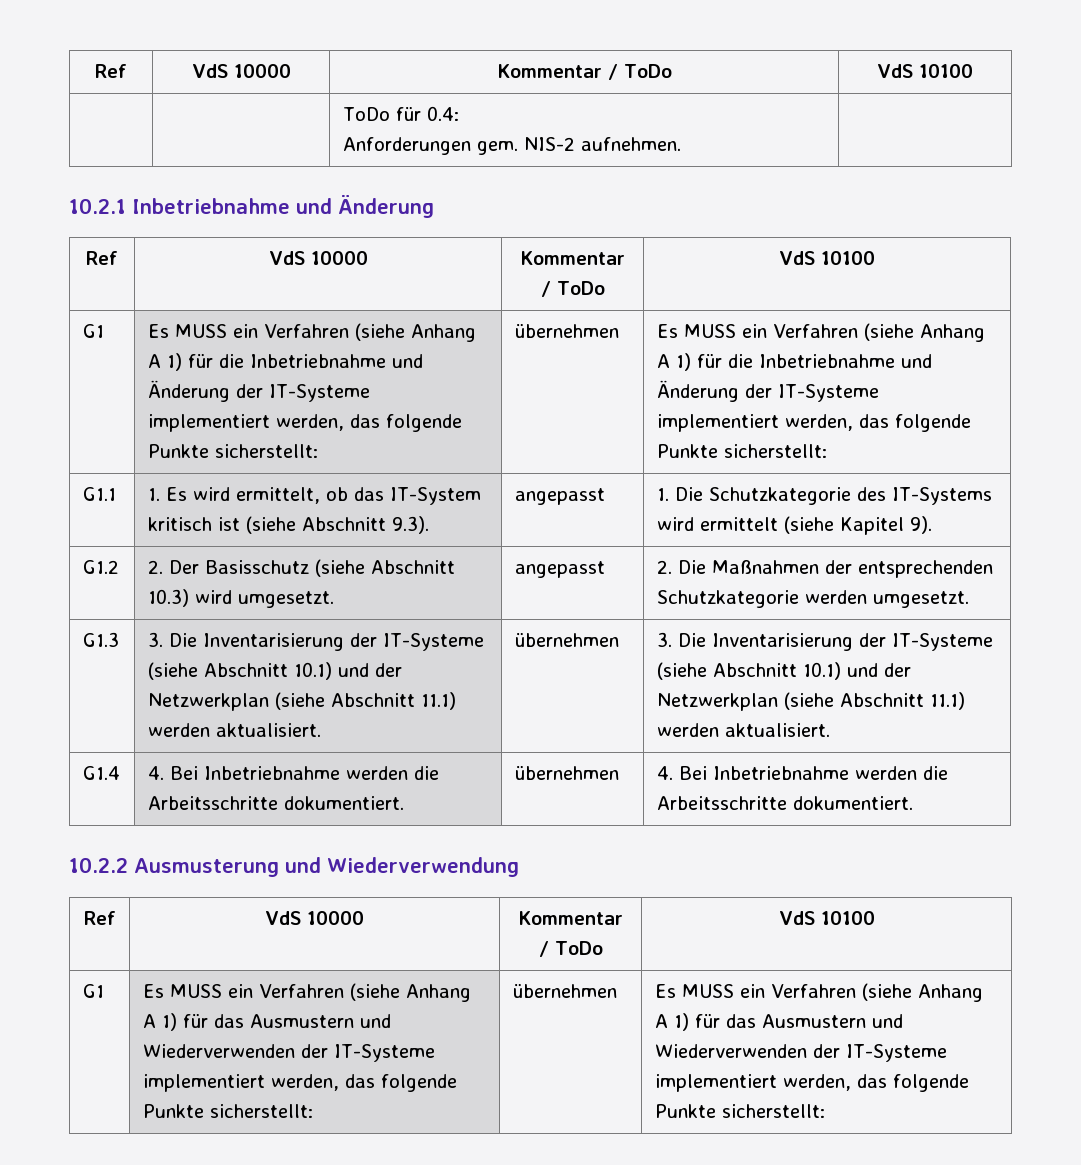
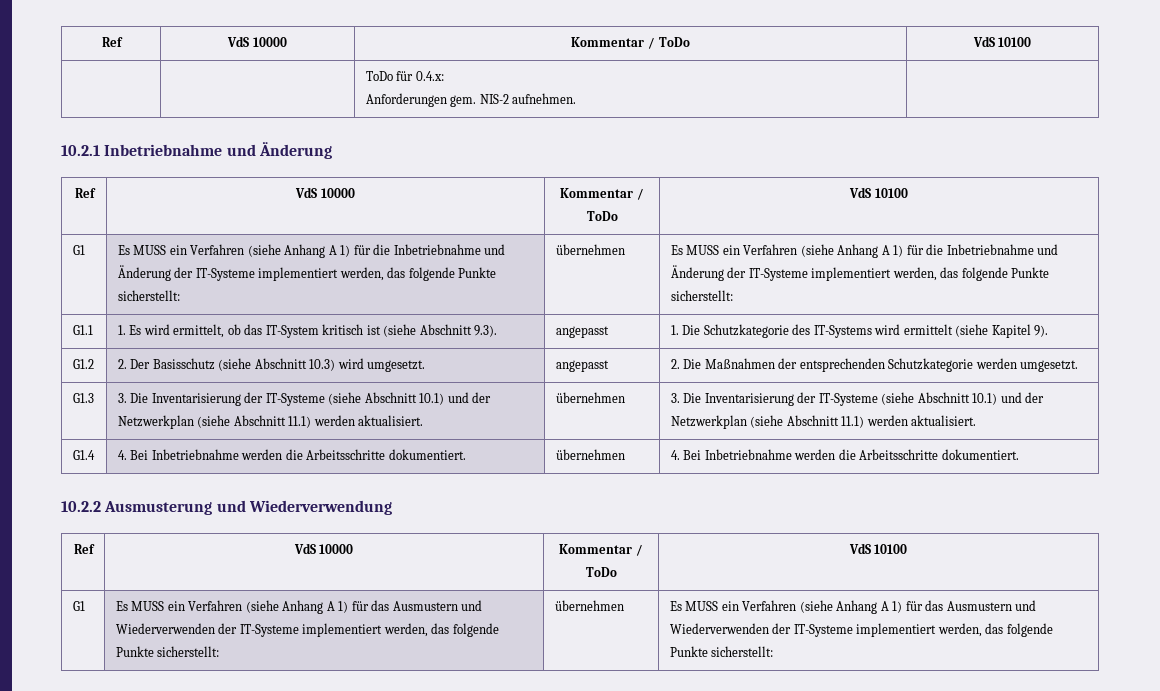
[426,106,459,121] 0.4: -> [415,71,444,81] 0.4.x:

